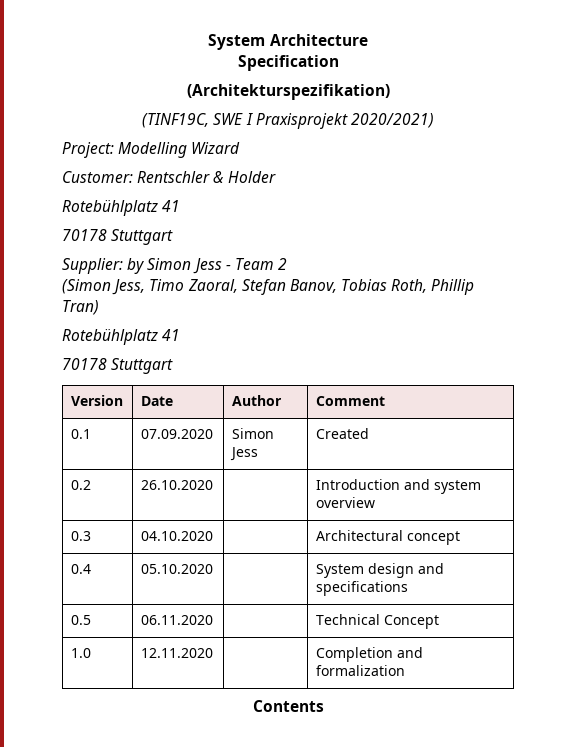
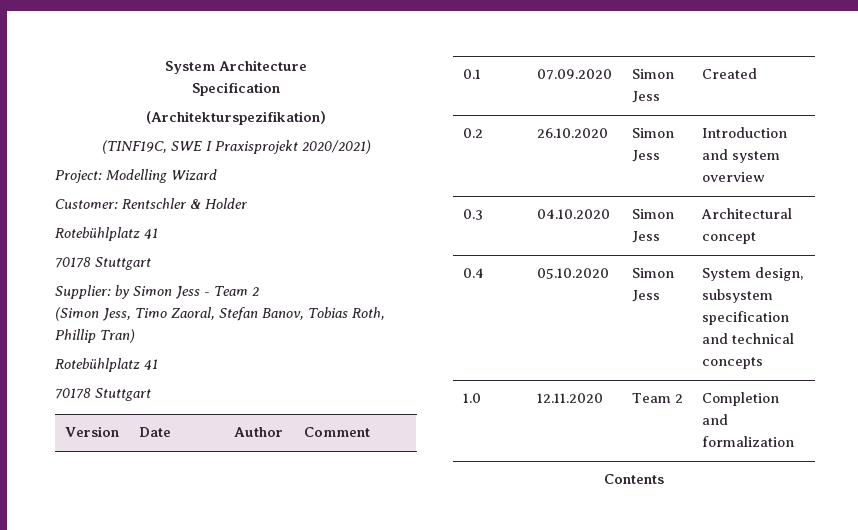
(213, 485) none -> [631,128,674,138] [631,150,660,162] Simon Jess
(213, 536) none -> [631,209,674,219] [631,231,660,243] Simon Jess
[315,563,444,578] [315,581,408,596] [70,615,91,625] [140,615,213,625] [315,614,439,629] | System design and specifications // 0.5 | 06.11.2020 | | Technical Concept -> [631,268,674,278] [631,290,660,302] [701,267,803,281] [701,289,773,303] [701,311,789,325] [701,333,794,344] [701,357,763,369] Simon Jess | System design, subsystem specification and technical concepts
(213, 653) none -> [631,393,683,403] Team 2

